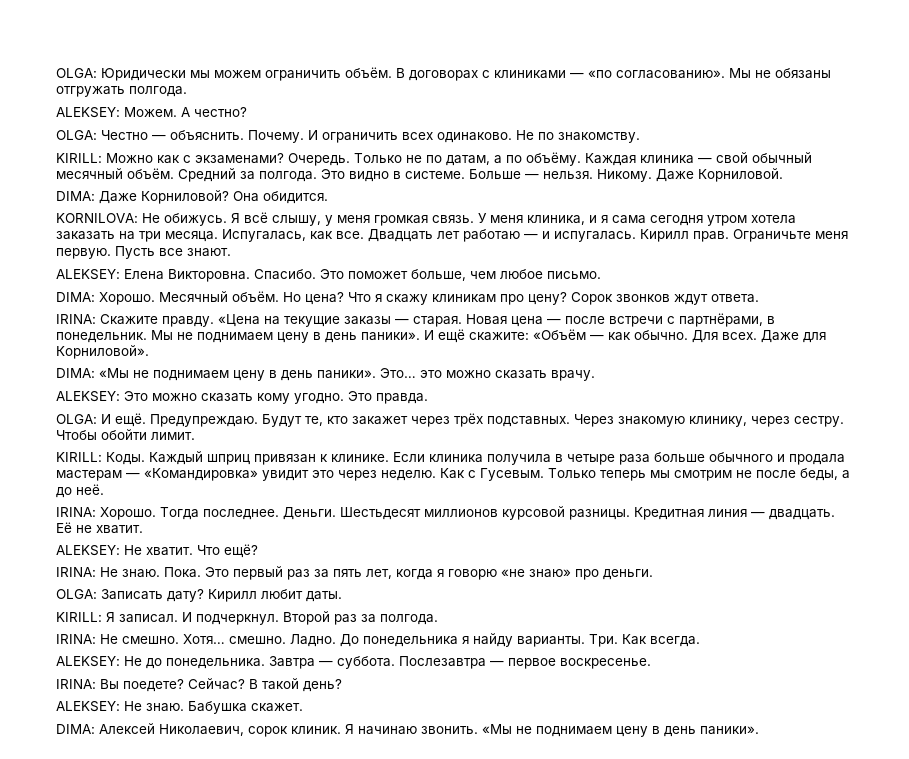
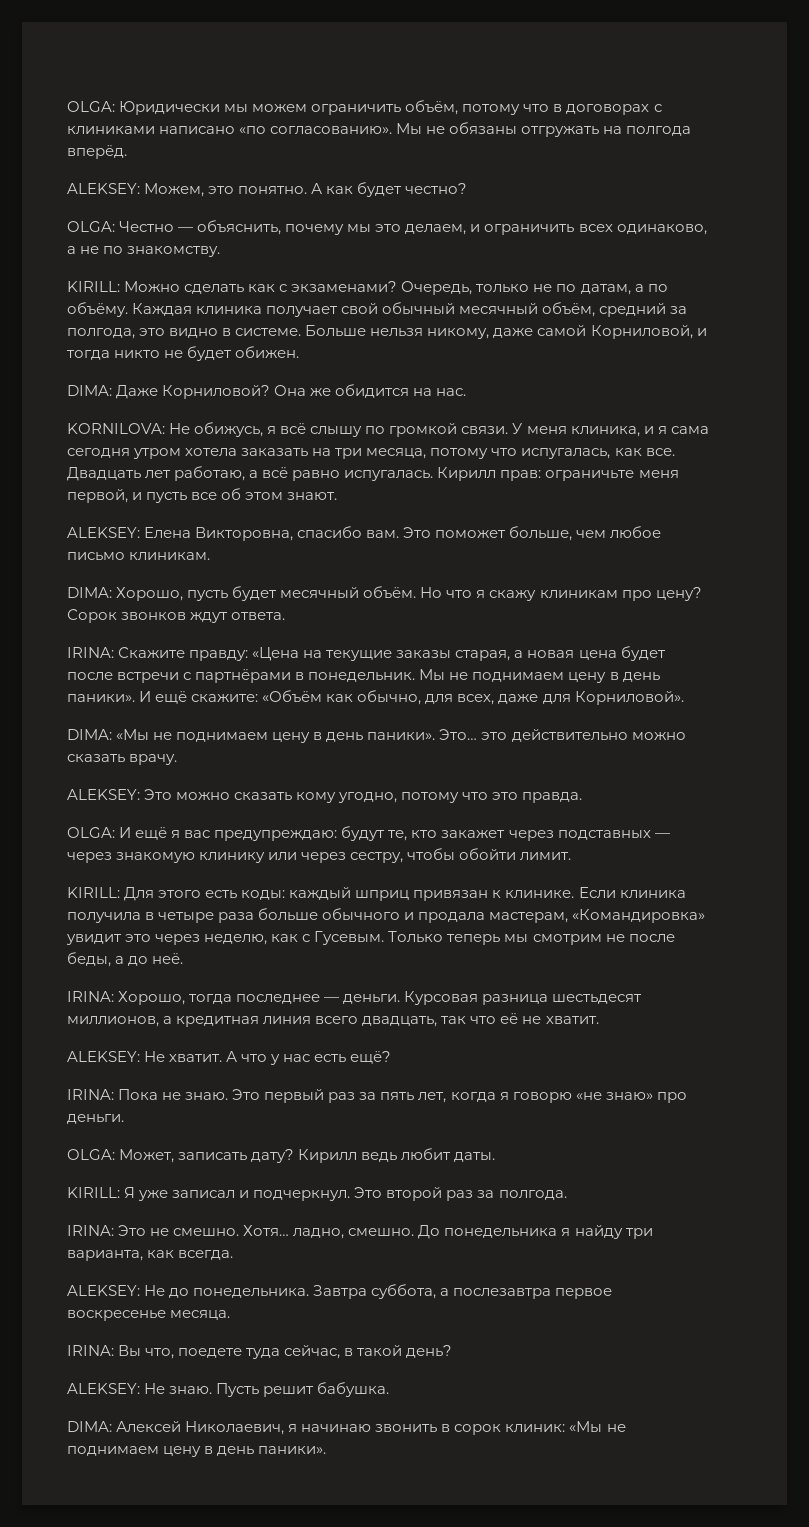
[345,67,405,78] объём. В -> [405,100,563,115] объём, потому что в
[570,73,584,78] — -> [159,126,236,134] написано
[129,86,187,97] [56,107,247,118] [56,130,534,143] полгода. // ALEKSEY: Можем. А честно? // OLGA: Честно — объяснить. Почему. И ограничить всех одинаково. Не -> [603,126,692,136] [67,145,127,159] [67,182,468,197] [67,220,707,235] [67,246,100,254] на полгода вперёд. // ALEKSEY: Можем, это понятно. А как будет честно? // OLGA: Честно — объяснить, почему мы это делаем, и ограничить всех одинаково, а не
(153, 158) none -> [184,284,245,294] сделать
[288,153,402,166] Очередь. Только -> [401,281,530,295] Очередь, только
[698,158,712,163] — -> [266,306,339,317] получает
[127,168,783,182] [56,190,328,204] [56,212,474,226] объём. Средний за полгода. Это видно в системе. Больше — нельзя. Никому. Даже Корниловой. // DIMA: Даже Корниловой? Она обидится. // KORNILOVA: Не обижусь. Я всё слышу, у меня громкая связь. -> [542,302,688,317] [67,325,707,339] [67,346,300,361] [67,384,467,399] [67,422,509,437] объём, средний за полгода, это видно в системе. Больше нельзя никому, даже самой Корниловой, и тогда никто не будет обижен. // DIMA: Даже Корниловой? Она же обидится на нас. // KORNILOVA: Не обижусь, я всё слышу по громкой связи.
[165,229,848,242] [56,246,183,259] месяца. Испугалась, как все. Двадцать лет работаю — и испугалась. Кирилл прав. Ограничьте меня первую. Пусть все -> [366,448,675,459] [67,466,679,481] [67,488,284,503] месяца, потому что испугалась, как все. Двадцать лет работаю, а всё равно испугалась. Кирилл прав: ограничьте меня первой, и пусть все об этом
[168,269,316,282] Викторовна. Спасибо. -> [195,526,400,541] Викторовна, спасибо вам.
[547,271,601,279] [56,291,371,305] письмо. // DIMA: Хорошо. Месячный объём. Но цена? Что -> [67,552,211,561] [67,586,473,601] письмо клиникам. // DIMA: Хорошо, пусть будет месячный объём. Но что
[162,316,214,327] правду. -> [189,650,249,661] правду:
[395,314,561,327] — старая. Новая цена — -> [455,646,666,661] старая, а новая цена будет
[679,313,763,327] партнёрами, -> [195,669,292,683] партнёрами
[590,330,799,343] — как обычно. Для всех. Даже -> [326,690,539,705] как обычно, для всех, даже
(442, 374) none -> [511,729,628,742] действительно
[294,391,372,404] угодно. Это -> [338,792,519,803] угодно, потому что это
[115,413,844,427] [56,429,195,440] [56,451,203,465] ещё. Предупреждаю. Будут те, кто закажет через трёх подставных. Через знакомую клинику, через сестру. Чтобы обойти лимит. // KIRILL: Коды. Каждый -> [135,826,670,841] [67,848,572,863] [67,887,352,901] ещё я вас предупреждаю: будут те, кто закажет через подставных — через знакомую клинику или через сестру, чтобы обойти лимит. // KIRILL: Для этого есть коды: каждый
[56,470,140,481] мастерам — -> [489,912,569,923] мастерам,
[381,468,465,481] неделю. Как -> [204,934,299,945] неделю, как
[100,506,835,520] [56,522,72,533] Хорошо. Тогда последнее. Деньги. Шестьдесят миллионов курсовой разницы. Кредитная линия — двадцать. Её -> [118,991,643,1005] [67,1013,519,1027] Хорошо, тогда последнее — деньги. Курсовая разница шестьдесят миллионов, а кредитная линия всего двадцать, так что её
[197,545,220,555] Что -> [226,1051,347,1065] А что у нас есть
[100,567,201,578] Не знаю. Пока. -> [118,1089,229,1100] Пока не знаю.
[101,589,163,600] Записать -> [119,1149,248,1163] Может, записать
(257, 595) none -> [361,1152,398,1162] ведь
[119,611,438,625] [56,634,336,647] записал. И подчеркнул. Второй раз за полгода. // IRINA: Не смешно. Хотя… смешно. Ладно. -> [138,1187,567,1201] [67,1225,415,1239] уже записал и подчеркнул. Это второй раз за полгода. // IRINA: Это не смешно. Хотя… ладно, смешно.
[517,634,647,647] варианты. Три. Как -> [625,1228,653,1239] [67,1250,175,1261] три варианта, как
[319,656,651,669] [56,678,258,692] — суббота. Послезавтра — первое воскресенье. // IRINA: Вы поедете? Сейчас? В -> [371,1284,613,1299] [67,1310,231,1321] [67,1345,354,1359] суббота, а послезавтра первое воскресенье месяца. // IRINA: Вы что, поедете туда сейчас, в
[188,701,303,714] Бабушка скажет. -> [216,1382,390,1397] Пусть решит бабушка.
[248,724,478,737] сорок клиник. Я начинаю звонить. -> [288,1424,566,1435] я начинаю звонить в сорок клиник:

